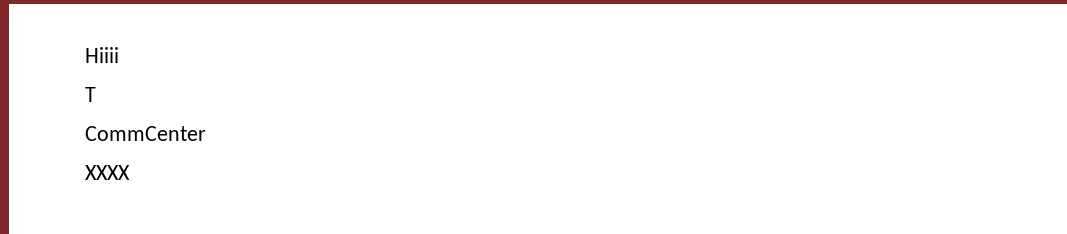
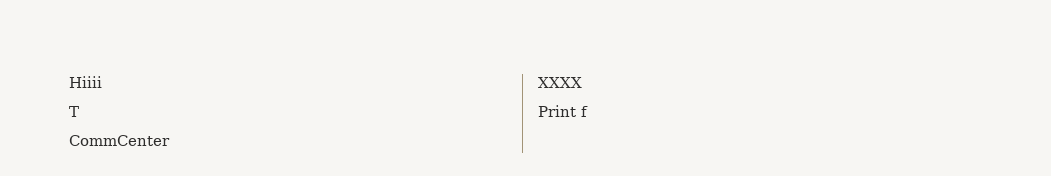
(130, 172) none -> [538,105,588,117] // Print f

